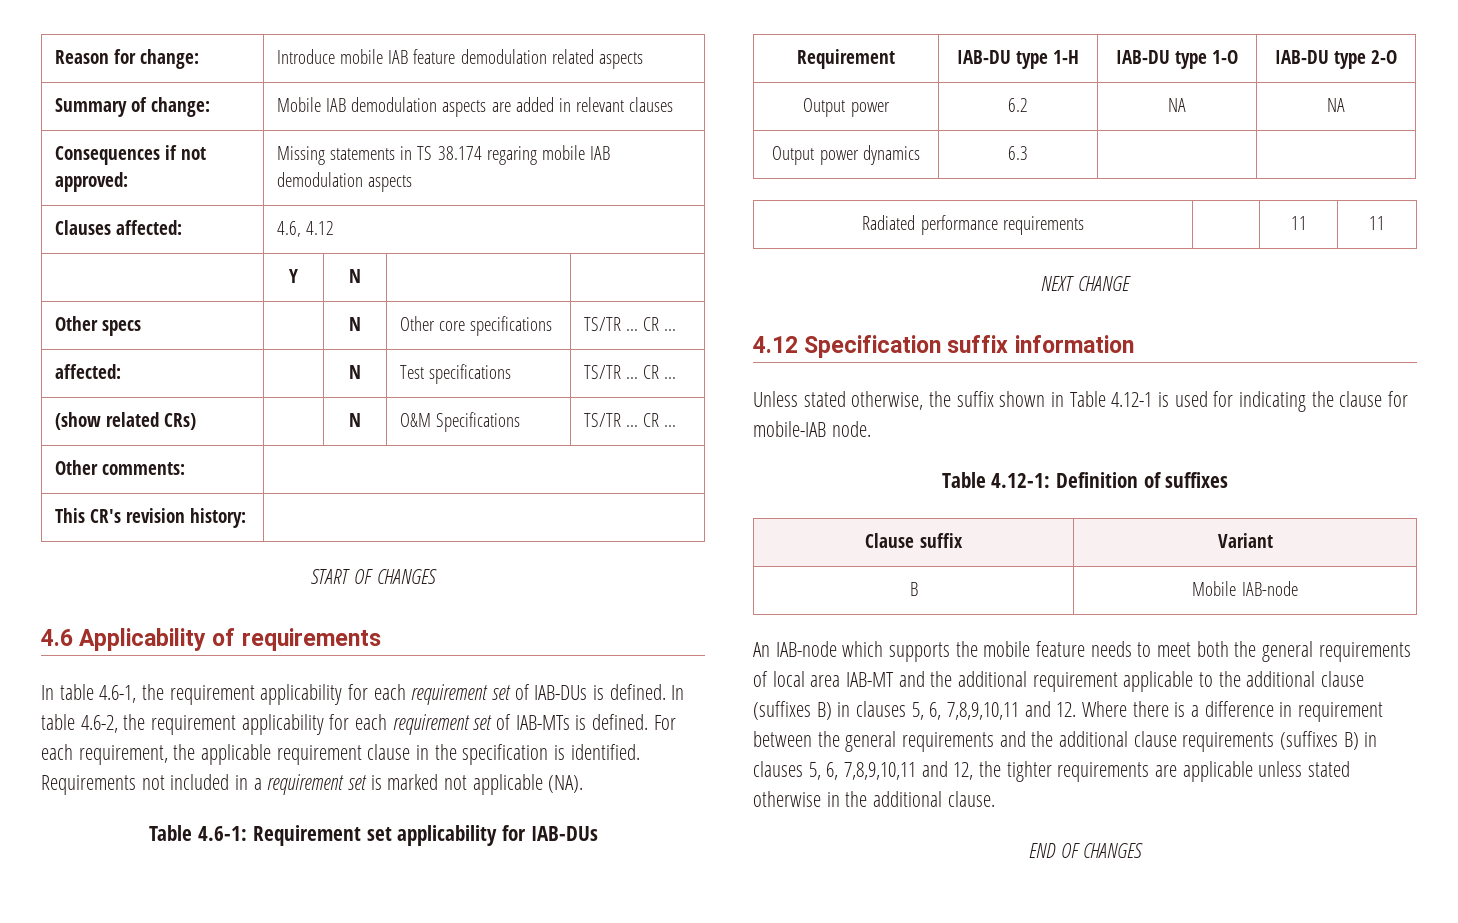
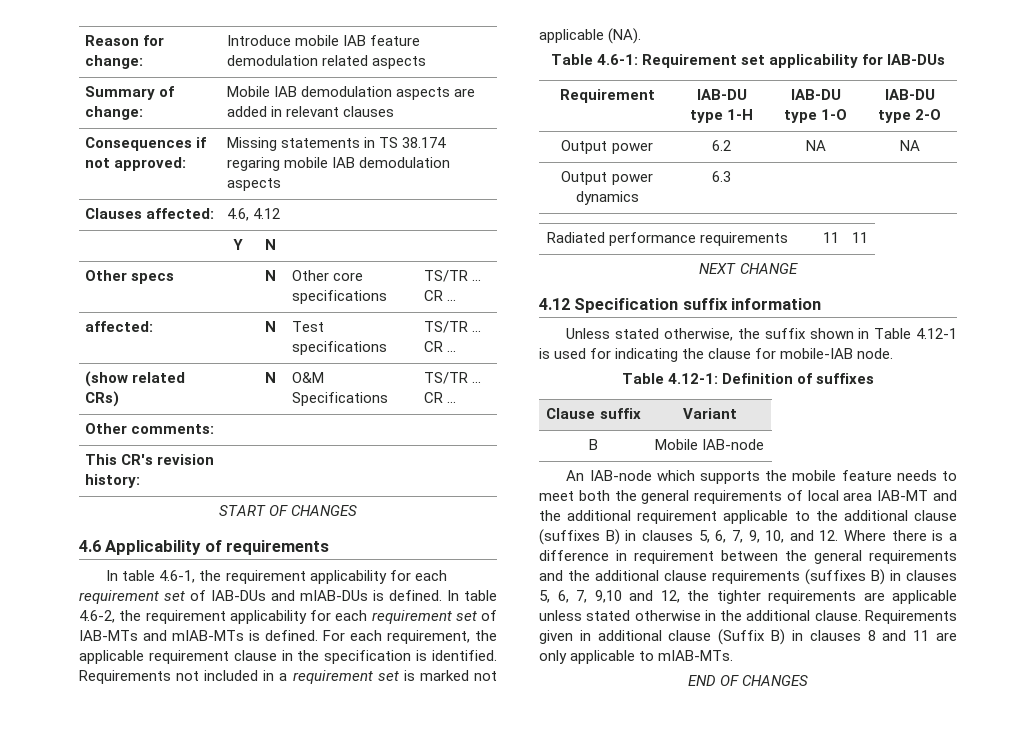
(588, 692) none -> [271,590,368,601] and mIAB-DUs
(570, 722) none -> [143,630,244,641] and mIAB-MTs
[947,702,1020,720] 7,8,9,10,11 -> [731,530,785,543] 7, 9, 10,
[844,762,917,780] 7,8,9,10,11 -> [576,590,622,603] 7, 9,10
(995, 799) none -> [865,610,957,624] [539,629,957,645] [539,650,734,664] Requirements given in additional clause (Suffix B) in clauses 8 and 11 are only applicable to mIAB-MTs.

